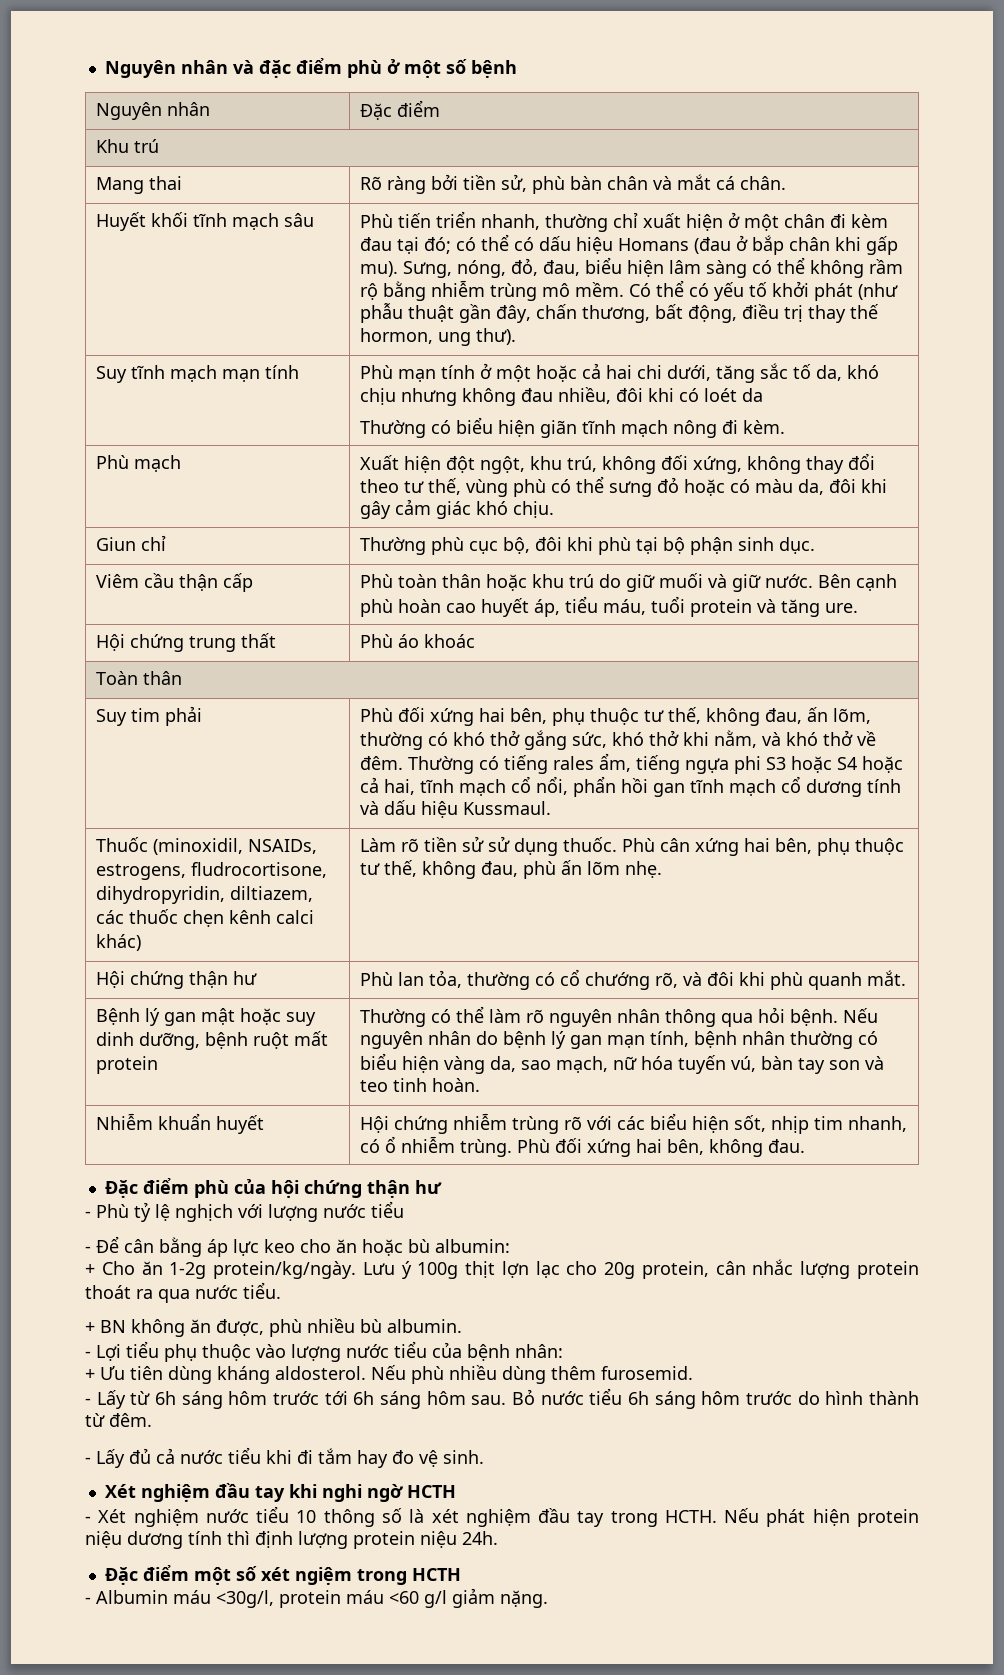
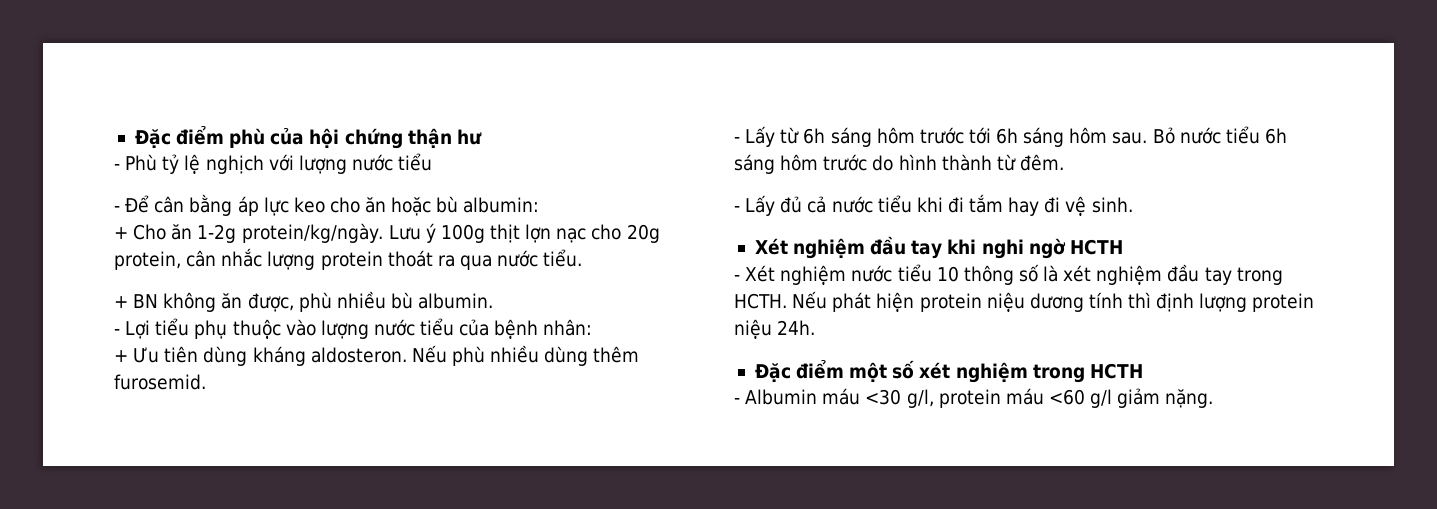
[104,58,517,78] [96,102,211,120] [360,100,441,120] [96,139,160,153] [96,176,183,194] [360,174,787,194] [96,212,315,231] [360,211,889,232] [360,234,899,255] [360,257,904,278] [360,280,899,301] [360,303,879,323] [360,328,517,346] [96,365,300,383] [360,363,880,383] [360,387,764,406] [360,417,786,438] [96,455,182,472] [360,453,876,474] [360,476,888,497] [360,499,555,519] [96,535,167,551] [360,537,816,555] [96,573,254,592] [360,573,898,592] [360,596,859,617] [96,633,277,652] [360,634,476,648] [96,671,183,685] [96,706,203,726] [360,707,872,726] [360,730,877,750] [360,753,904,774] [360,776,902,797] [360,800,552,818] [96,837,318,855] [96,862,328,880] [96,886,314,904] [96,909,315,927] [96,934,142,951] [360,836,905,856] [360,860,663,879] [96,971,258,989] [360,969,907,990] [96,1008,317,1026] [96,1031,329,1050] [96,1056,159,1074] [360,1006,879,1027] [360,1031,879,1049] [360,1053,885,1074] [360,1078,481,1092] [96,1113,265,1134] [360,1113,908,1134] [360,1136,806,1157] Nguyên nhân và đặc điểm phù ở một số bệnh // Nguyên nhân | Đặc điểm // Khu trú // Mang thai | Rõ ràng bởi tiền sử, phù bàn chân và mắt cá chân. // Huyết khối tĩnh mạch sâu | Phù tiến triển nhanh, thường chỉ xuất hiện ở một chân đi kèm đau tại đó; có thể có dấu hiệu Homans (đau ở bắp chân khi gấp mu). Sưng, nóng, đỏ, đau, biểu hiện lâm sàng có thể không rầm rộ bằng nhiễm trùng mô mềm. Có thể có yếu tố khởi phát (như phẫu thuật gần đây, chấn thương, bất động, điều trị thay thế hormon, ung thư). // Suy tĩnh mạch mạn tính | Phù mạn tính ở một hoặc cả hai chi dưới, tăng sắc tố da, khó chịu nhưng không đau nhiều, đôi khi có loét da // Thường có biểu hiện giãn tĩnh mạch nông đi kèm. // Phù mạch | Xuất hiện đột ngột, khu trú, không đối xứng, không thay đổi theo tư thế, vùng phù có thể sưng đỏ hoặc có màu da, đôi khi gây cảm giác khó chịu. // Giun chỉ | Thường phù cục bộ, đôi khi phù tại bộ phận sinh dục. // Viêm cầu thận cấp | Phù toàn thân hoặc khu trú do giữ muối và giữ nước. Bên cạnh phù hoàn cao huyết áp, tiểu máu, tuổi protein và tăng ure. // Hội chứng trung thất | Phù áo khoác // Toàn thân // Suy tim phải | Phù đối xứng hai bên, phụ thuộc tư thế, không đau, ấn lõm, thường có khó thở gắng sức, khó thở khi nằm, và khó thở về đêm. Thường có tiếng rales ẩm, tiếng ngựa phi S3 hoặc S4 hoặc cả hai, tĩnh mạch cổ nổi, phẩn hồi gan tĩnh mạch cổ dương tính và dấu hiệu Kussmaul. // Thuốc (minoxidil, NSAIDs, estrogens, fludrocortisone, dihydropyridin, diltiazem, các thuốc chẹn kênh calci khác) | Làm rõ tiền sử sử dụng thuốc. Phù cân xứng hai bên, phụ thuộc tư thế, không đau, phù ấn lõm nhẹ. // Hội chứng thận hư | Phù lan tỏa, thường có cổ chướng rõ, và đôi khi phù quanh mắt. // Bệnh lý gan mật hoặc suy dinh dưỡng, bệnh ruột mất protein | Thường có thể làm rõ nguyên nhân thông qua hỏi bệnh. Nếu nguyên nhân do bệnh lý gan mạn tính, bệnh nhân thường có biểu hiện vàng da, sao mạch, nữ hóa tuyến vú, bàn tay son và teo tinh hoàn. // Nhiễm khuẩn huyết | Hội chứng nhiễm trùng rõ với các biểu hiện sốt, nhịp tim nhanh, có ổ nhiễm trùng. Phù đối xứng hai bên, không đau. // -> (134, 139) none
[535,1261,560,1278] lạc -> [556,228,587,243] nạc
[275,1366,366,1380] aldosterol. -> [310,347,407,363] aldosteron.
[392,1450,414,1464] đo -> [1044,197,1061,213] đi
[294,1567,352,1585] ngiệm -> [955,362,1028,383] nghiệm
[216,1590,274,1608] <30g/l, -> [865,389,934,408] <30 g/l,

